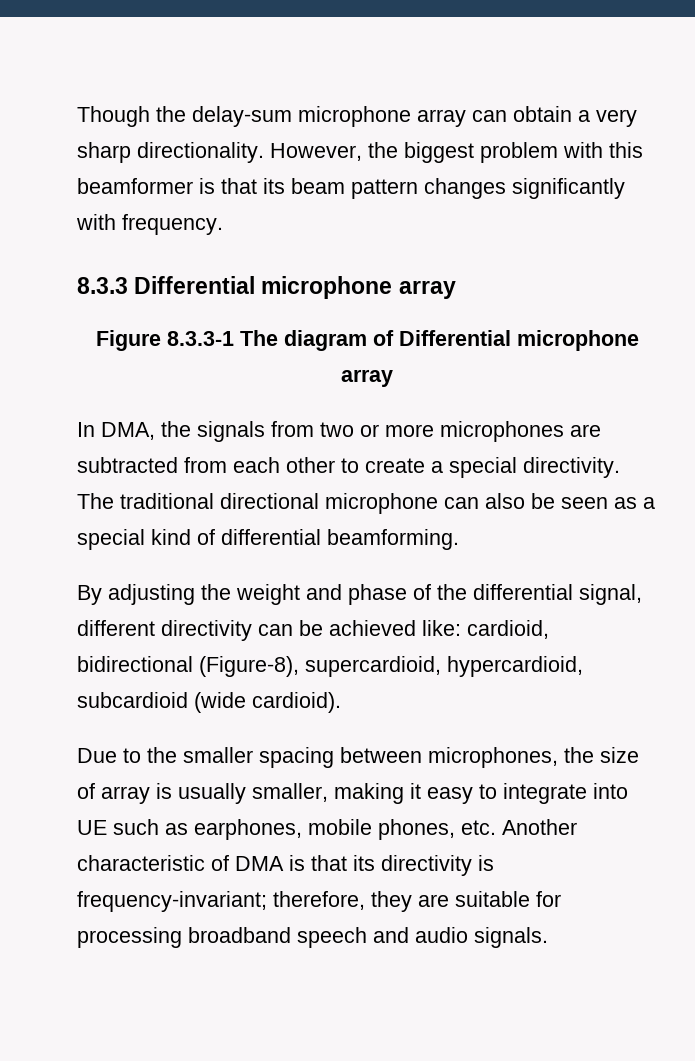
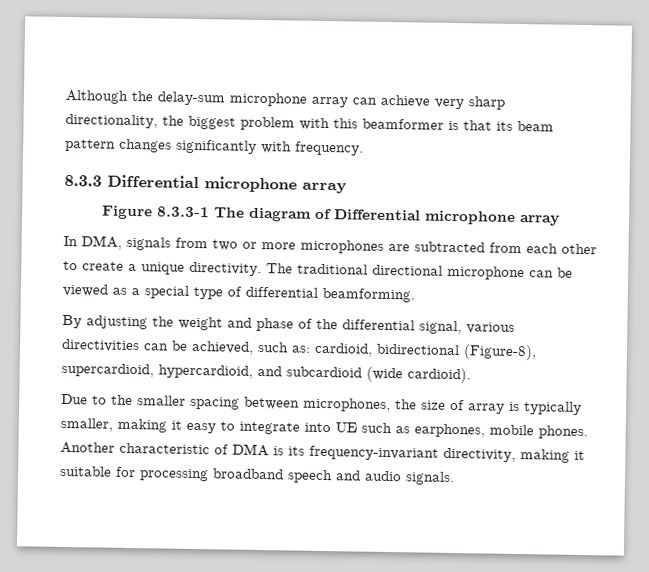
[77,106,150,127] Though -> [65,89,129,104] Although
[513,106,637,127] [77,142,362,163] obtain a very sharp directionality. However, -> [380,94,505,110] [65,113,158,129] achieve very sharp directionality,
[161,421,191,437] the -> (122, 242) none
[449,457,517,478] special -> [141,262,185,275] unique
[485,493,608,509] also be seen -> [557,267,573,278] [62,283,108,297] be viewed
[151,529,191,545] kind -> [193,286,223,300] type
[77,620,461,641] different directivity can be achieved like: -> [466,322,515,334] [61,338,311,355] various directivities can be achieved, such as:
(583, 666) none -> [257,365,282,377] and
[178,783,246,804] usually -> [524,401,582,416] typically
[378,819,496,840] phones, etc. -> [538,425,588,440] phones.
[311,855,494,876] [77,891,449,912] that its directivity is frequency-invariant; therefore, they are -> [288,445,585,463] its frequency-invariant directivity, making it

